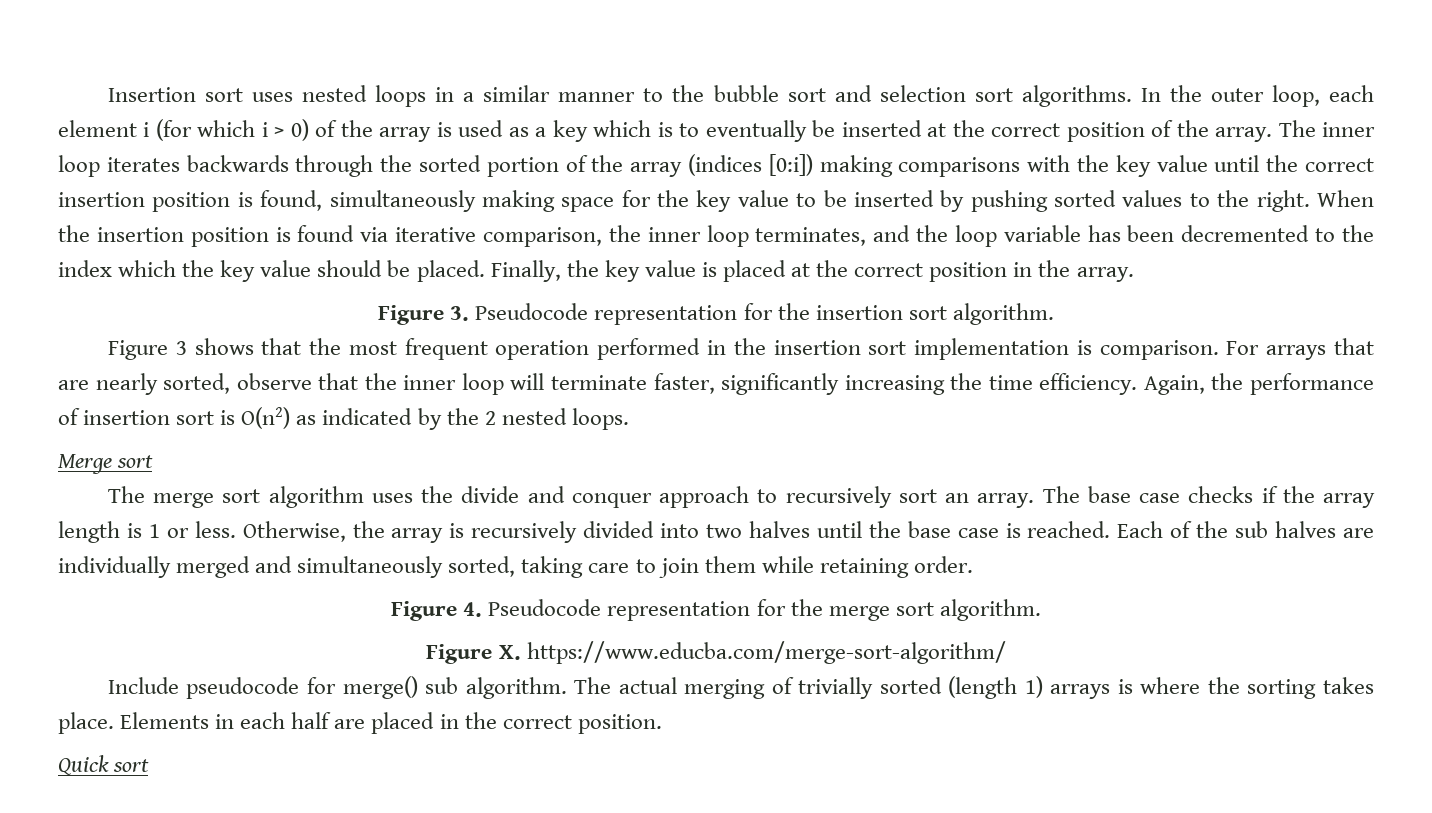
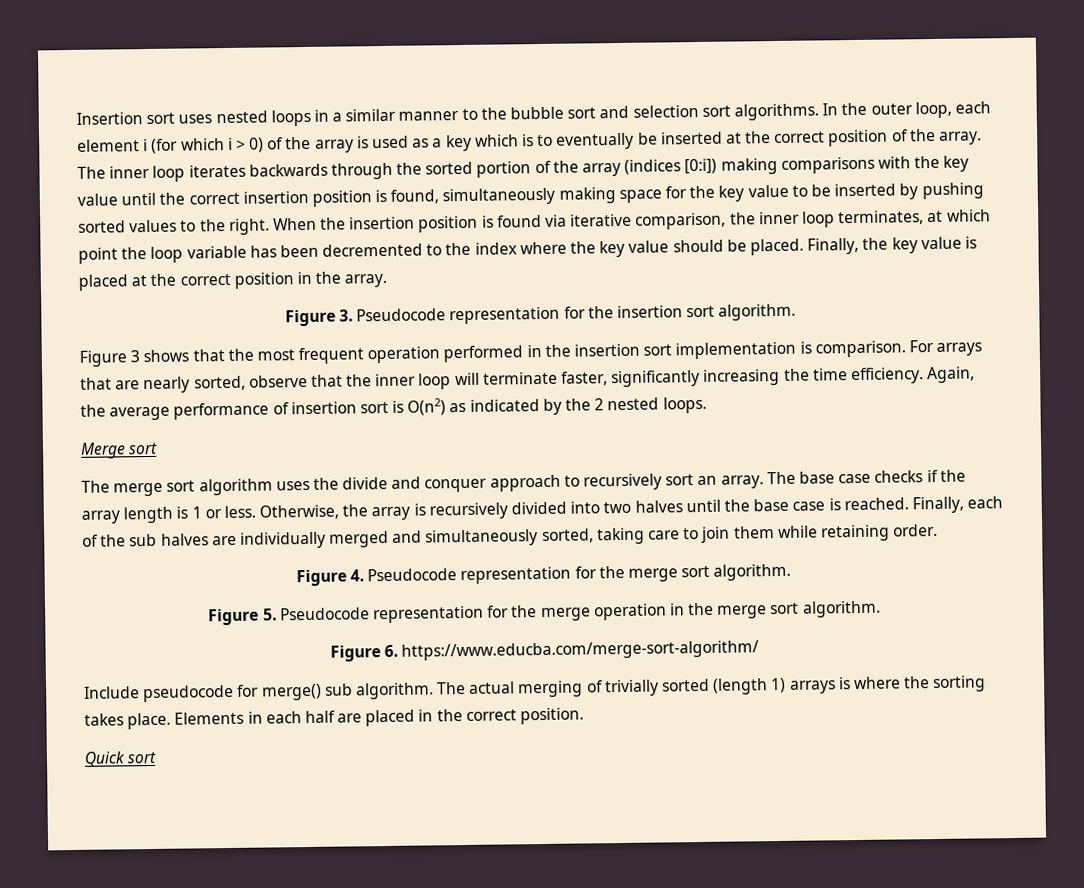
[873,225,911,242] and -> [927,209,991,223] [78,247,118,264] at which point
[118,260,177,277] which -> [519,241,567,255] where
(1244, 381) none -> [109,406,171,421] average
[1117,521,1164,538] Each -> [911,496,1004,514] Finally, each
[498,645,521,660] X. -> [262,600,881,624] [329,644,398,662] 5. Pseudocode representation for the merge operation in the merge sort algorithm. // Figure 6.

